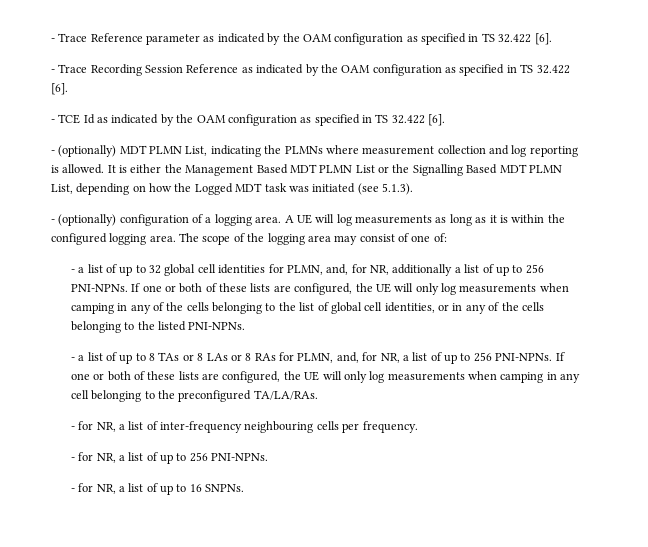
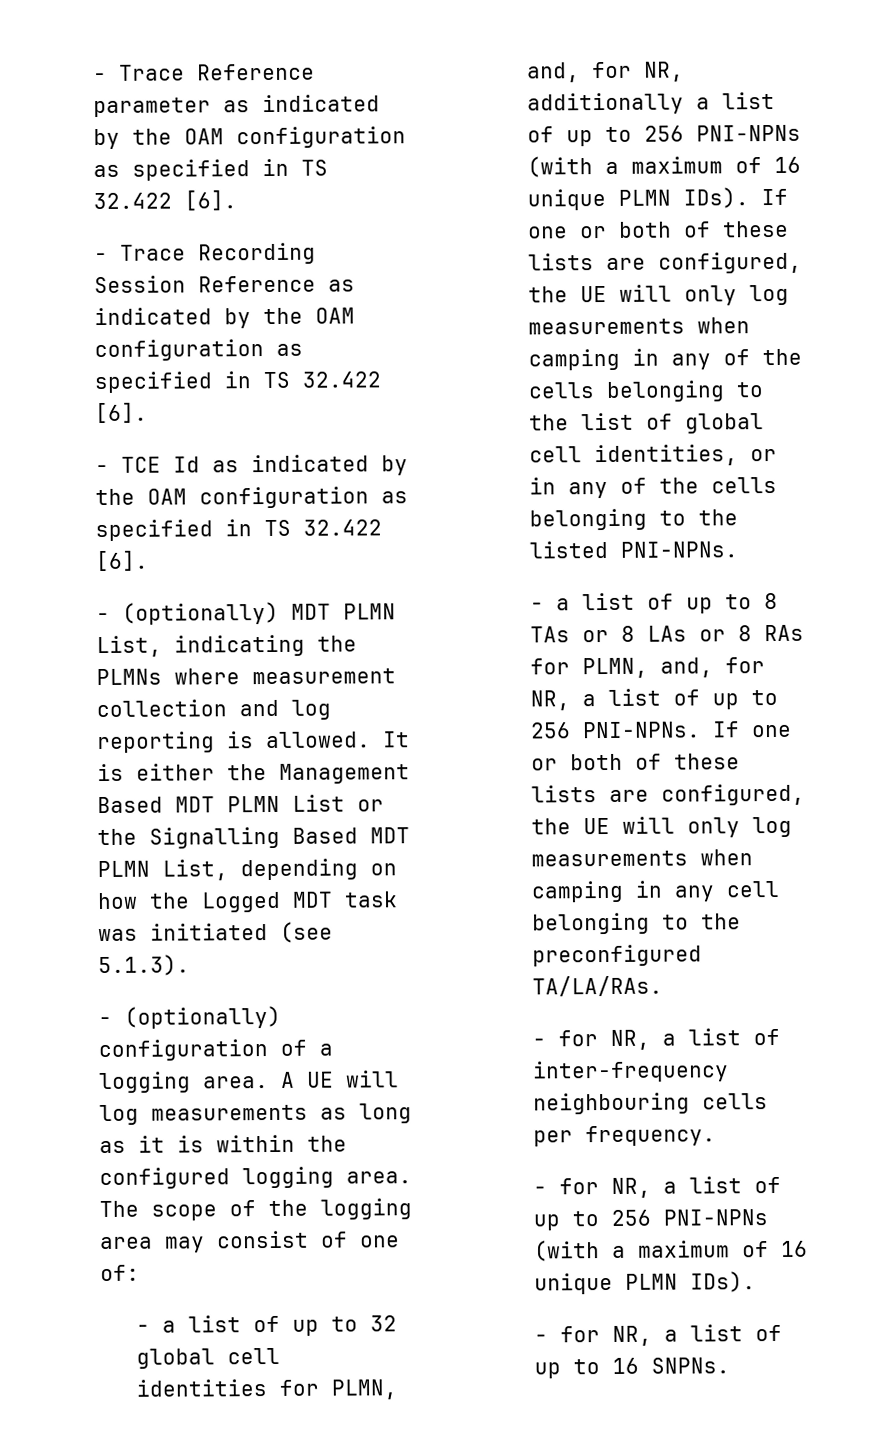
[70,284,128,292] PNI-NPNs. -> [695,124,801,142] [526,156,801,178] [526,187,749,211] PNI-NPNs (with a maximum of 16 unique PLMN IDs).
[211,453,269,461] PNI-NPNs. -> [662,1209,768,1226] [533,1240,808,1262] [533,1271,756,1295] PNI-NPNs (with a maximum of 16 unique PLMN IDs).

